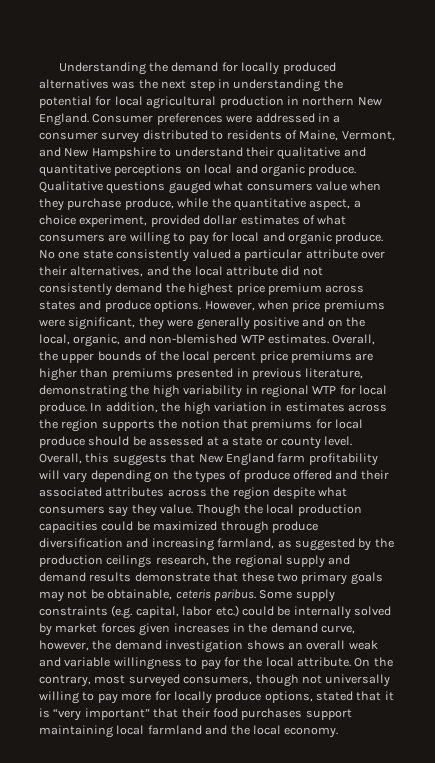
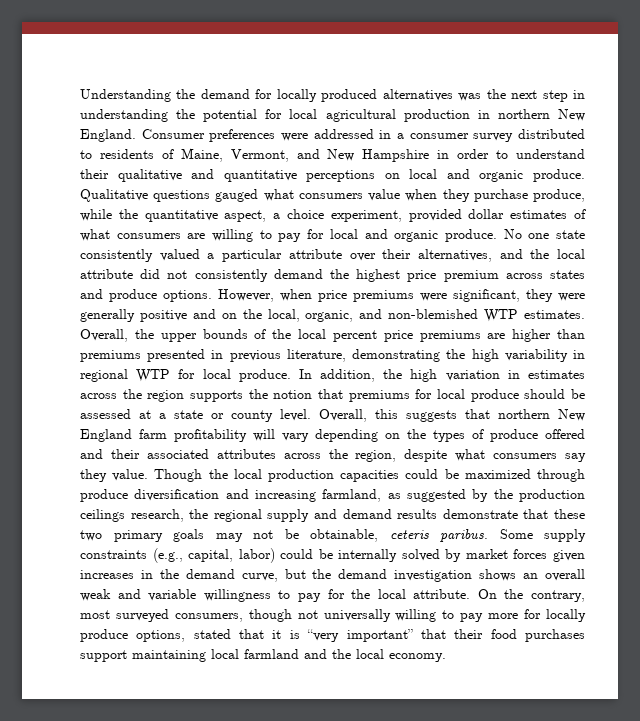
(156, 153) none -> [437,149,490,159] in order
(196, 458) none -> [498,409,550,419] northern
[232,487,270,500] region -> [355,450,397,462] region,
[111,605,239,619] (e.g. capital, labor etc.) -> [152,548,275,563] (e.g., capital, labor)
[39,640,89,651] however, -> [284,569,306,579] but

